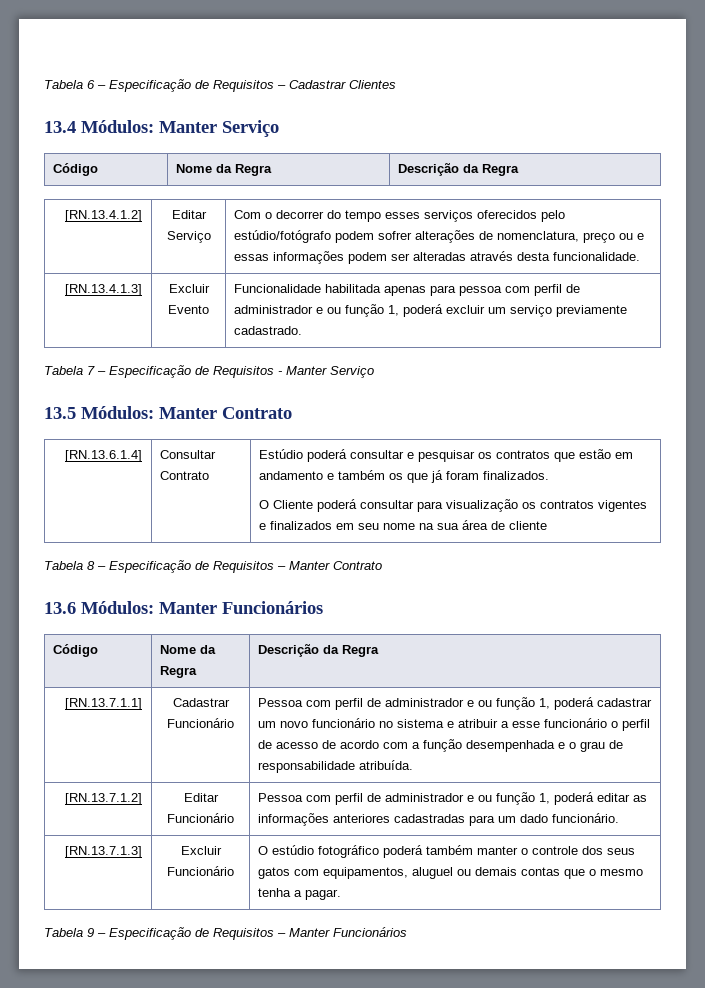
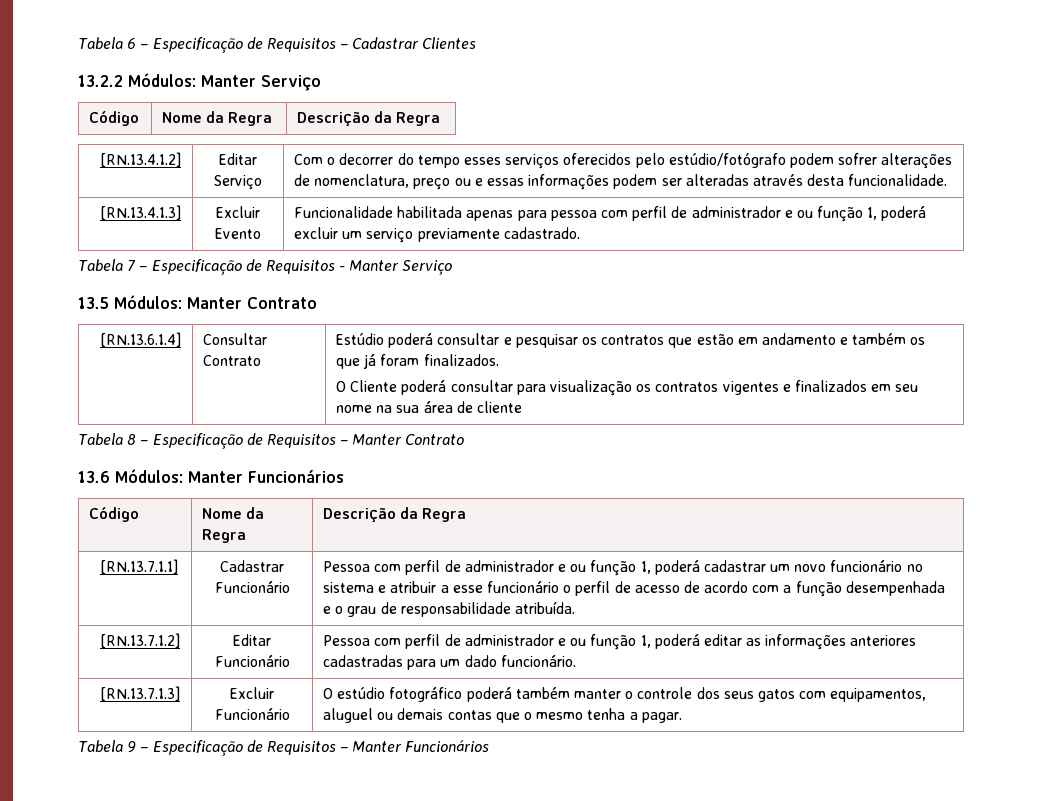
[44,121,76,133] 13.4 -> [78,75,123,87] 13.2.2

